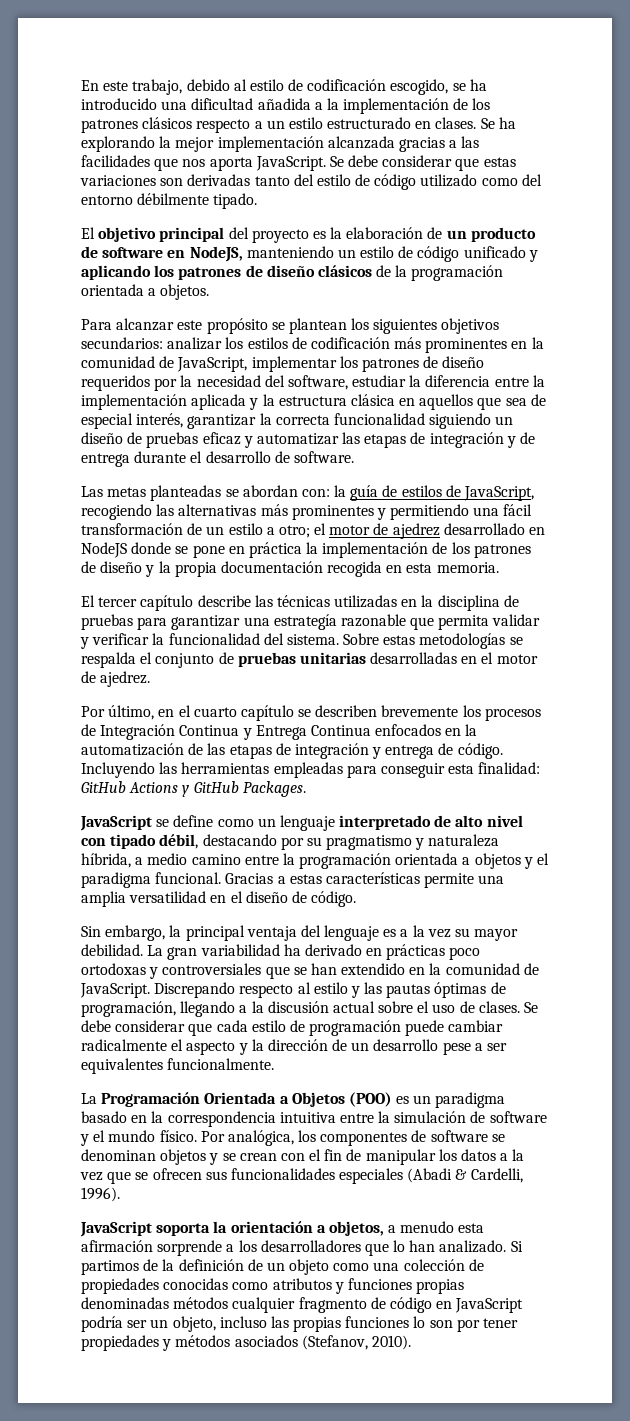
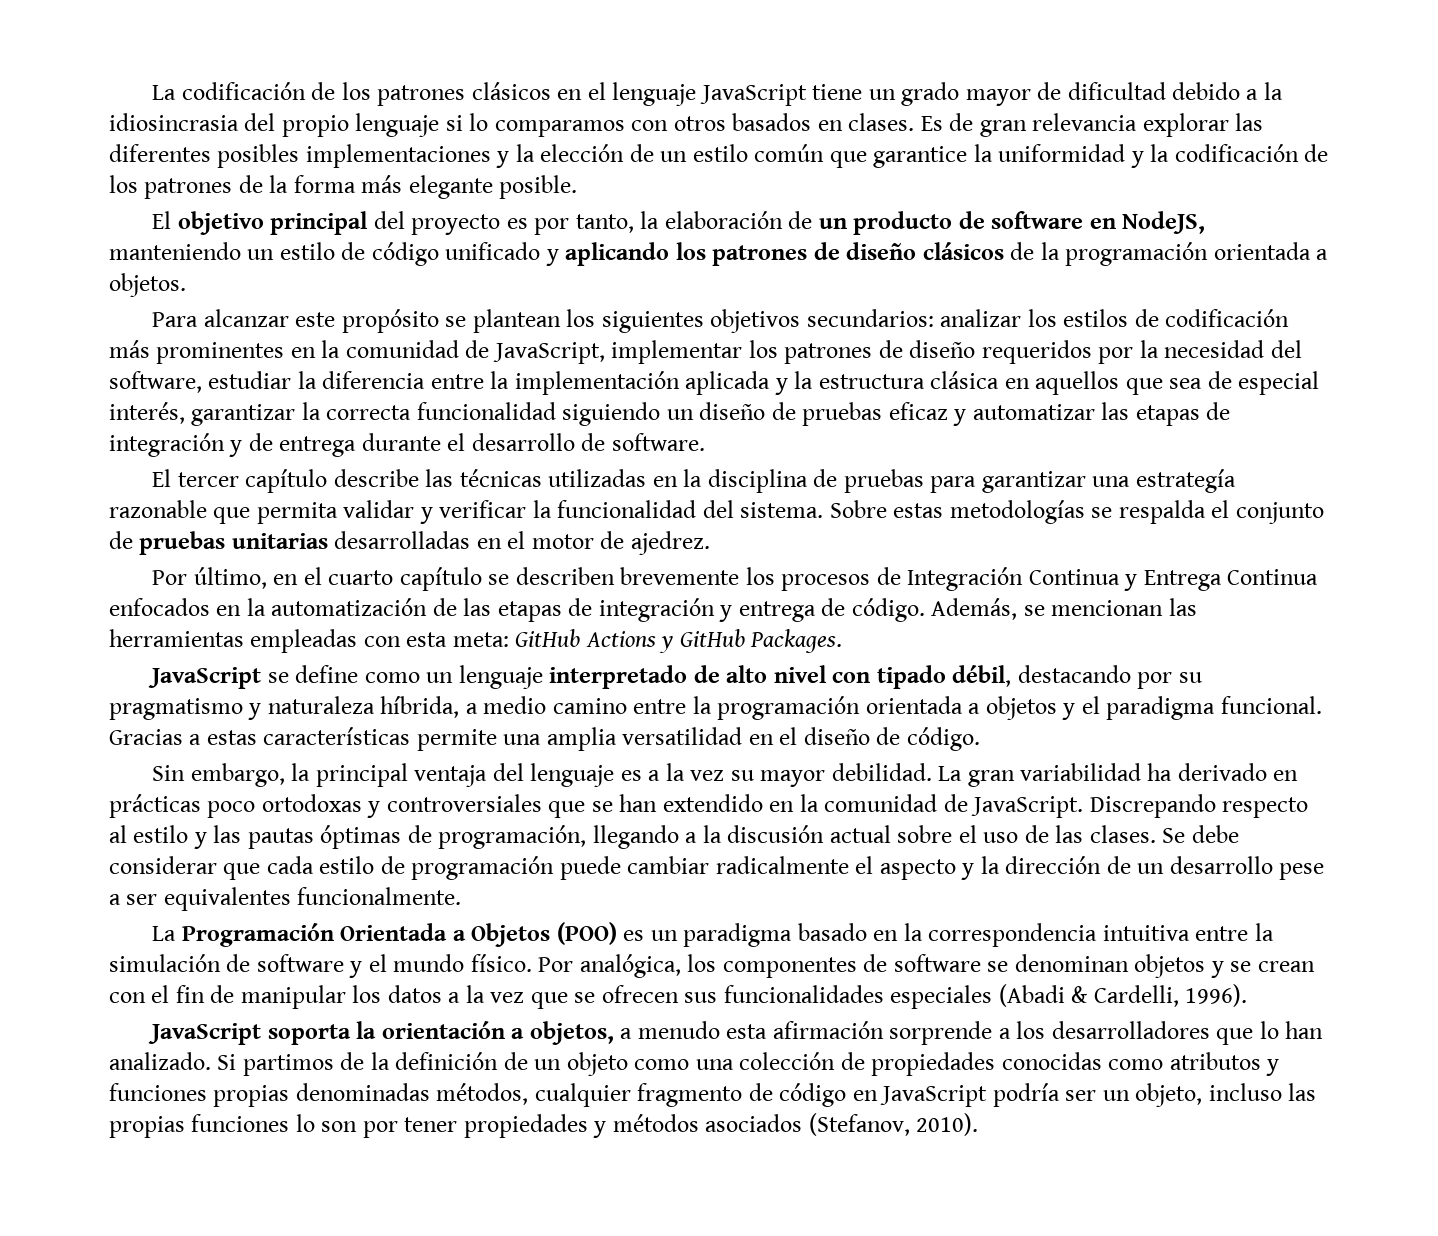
[81,79,487,95] [81,98,491,114] [81,117,516,133] [81,136,480,152] [81,155,516,171] [80,174,542,190] [81,193,258,209] En este trabajo, debido al estilo de codificación escogido, se ha introducido una dificultad añadida a la implementación de los patrones clásicos respecto a un estilo estructurado en clases. Se ha explorando la mejor implementación alcanzada gracias a las facilidades que nos aporta JavaScript. Se debe considerar que estas variaciones son derivadas tanto del estilo de código utilizado como del entorno débilmente tipado. -> [152,82,1283,106] [109,113,1264,137] [109,144,1329,168] [109,175,578,199] La codificación de los patrones clásicos en el lenguaje JavaScript tiene un grado mayor de dificultad debido a la idiosincrasia del propio lenguaje si lo comparamos con otros basados en clases. Es de gran relevancia explorar las diferentes posibles implementaciones y la elección de un estilo común que garantice la uniformidad y la codificación de los patrones de la forma más elegante posible.
(326, 235) none -> [534,214,634,235] por tanto,
[81,485,535,501] [81,504,533,520] [81,523,546,539] [81,542,531,558] [81,561,499,577] // Las metas planteadas se abordan con: la guía de estilos de JavaScript, recogiendo las alternativas más prominentes y permitiendo una fácil transformación de un estilo a otro; el motor de ajedrez desarrollado en NodeJS donde se pone en práctica la implementación de los patrones de diseño y la propia documentación recogida en esta memoria. -> (705, 442) none
[81,762,541,778] Incluyendo las herramientas empleadas para conseguir esta finalidad: -> [931,598,1197,620] [109,629,509,653] Además, se mencionan las herramientas empleadas con esta meta:
(475, 1007) none -> [1055,825,1084,843] las
[173,1297,229,1309] métodos -> [436,1083,529,1105] métodos,

